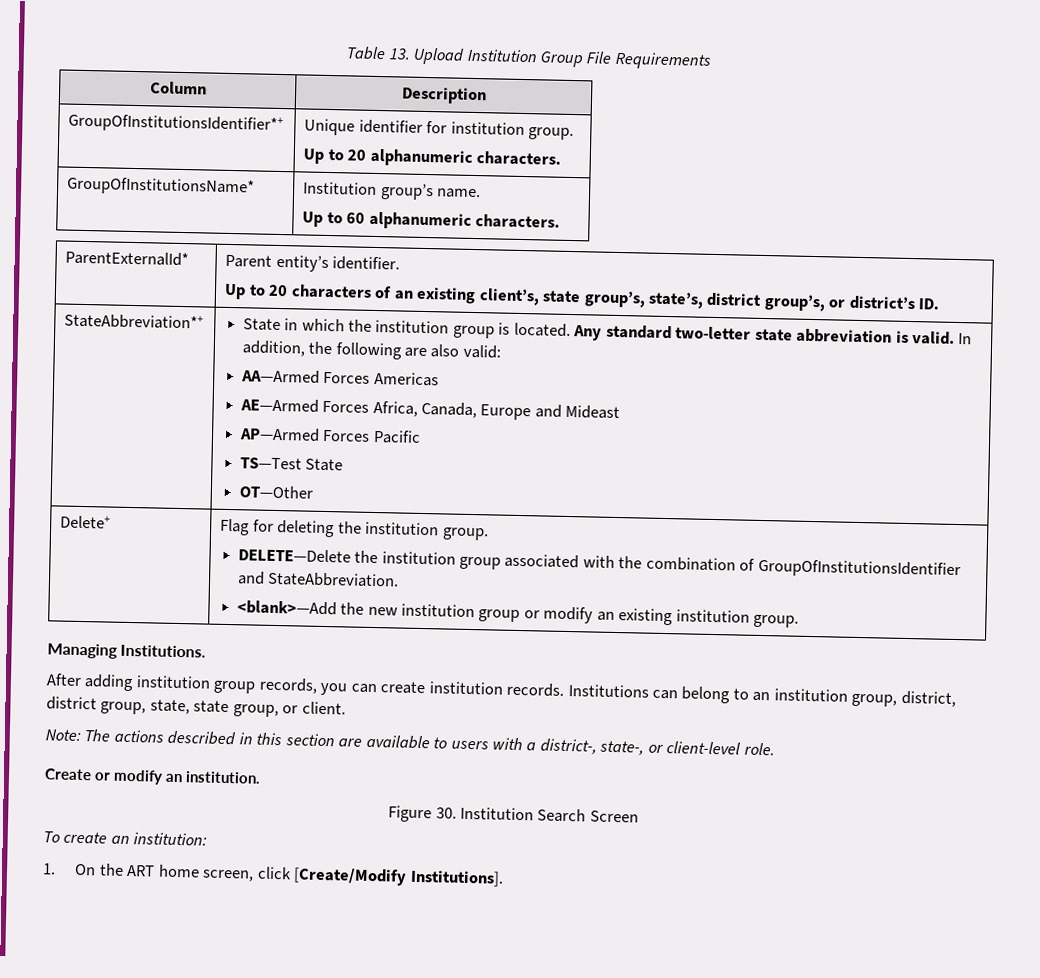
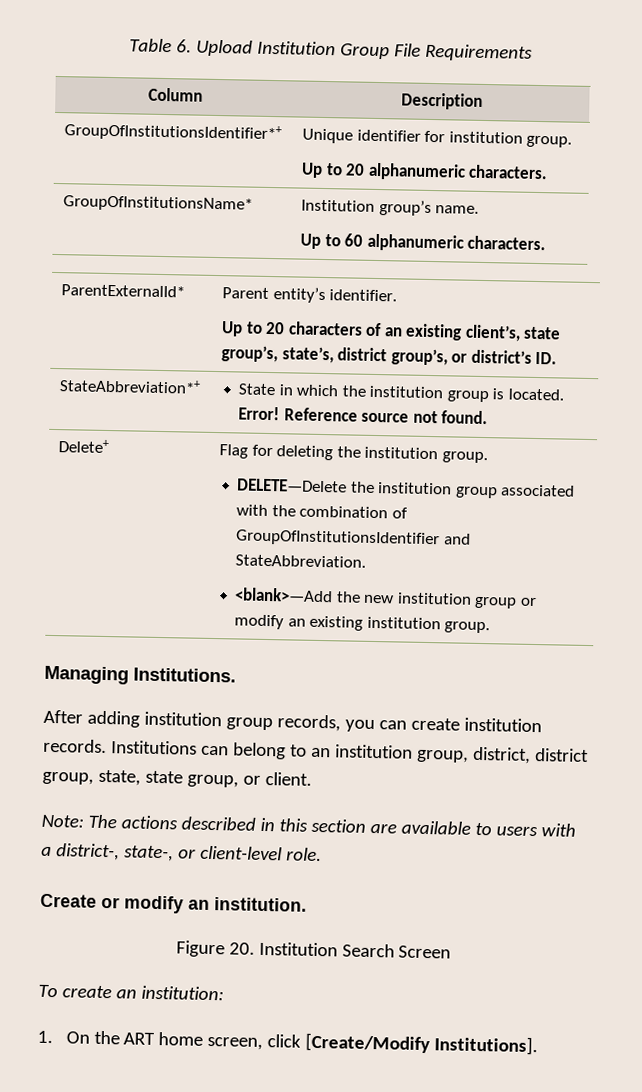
[388,48,411,60] 13. -> [176,39,193,53] 6.
[573,324,973,345] [241,340,501,360] [240,369,439,387] [239,398,621,421] [238,427,421,444] [239,457,344,472] [238,485,314,499] Any standard two-letter state abbreviation is valid. In addition, the following are also valid: // AA—Armed Forces Americas // AE—Armed Forces Africa, Canada, Europe and Mideast // AP—Armed Forces Pacific // TS—Test State // OT—Other -> [238,406,489,425] Error! Reference source not found.
[435,807,457,819] 30. -> [228,942,255,955] 20.

